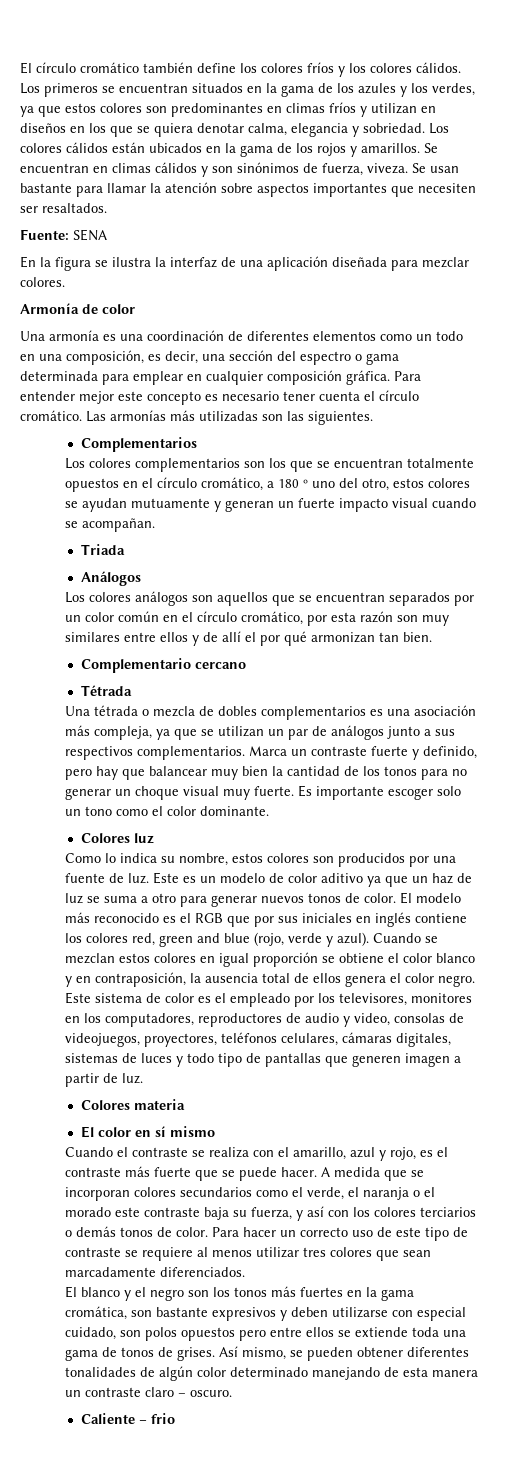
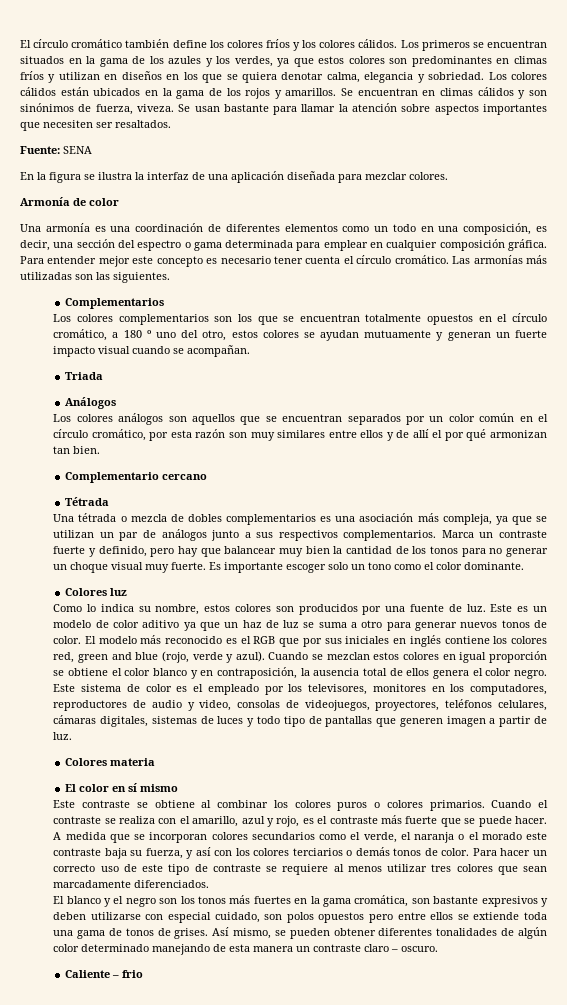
(216, 1131) none -> [53,800,485,811] Este contraste se obtiene al combinar los colores puros o colores primarios.

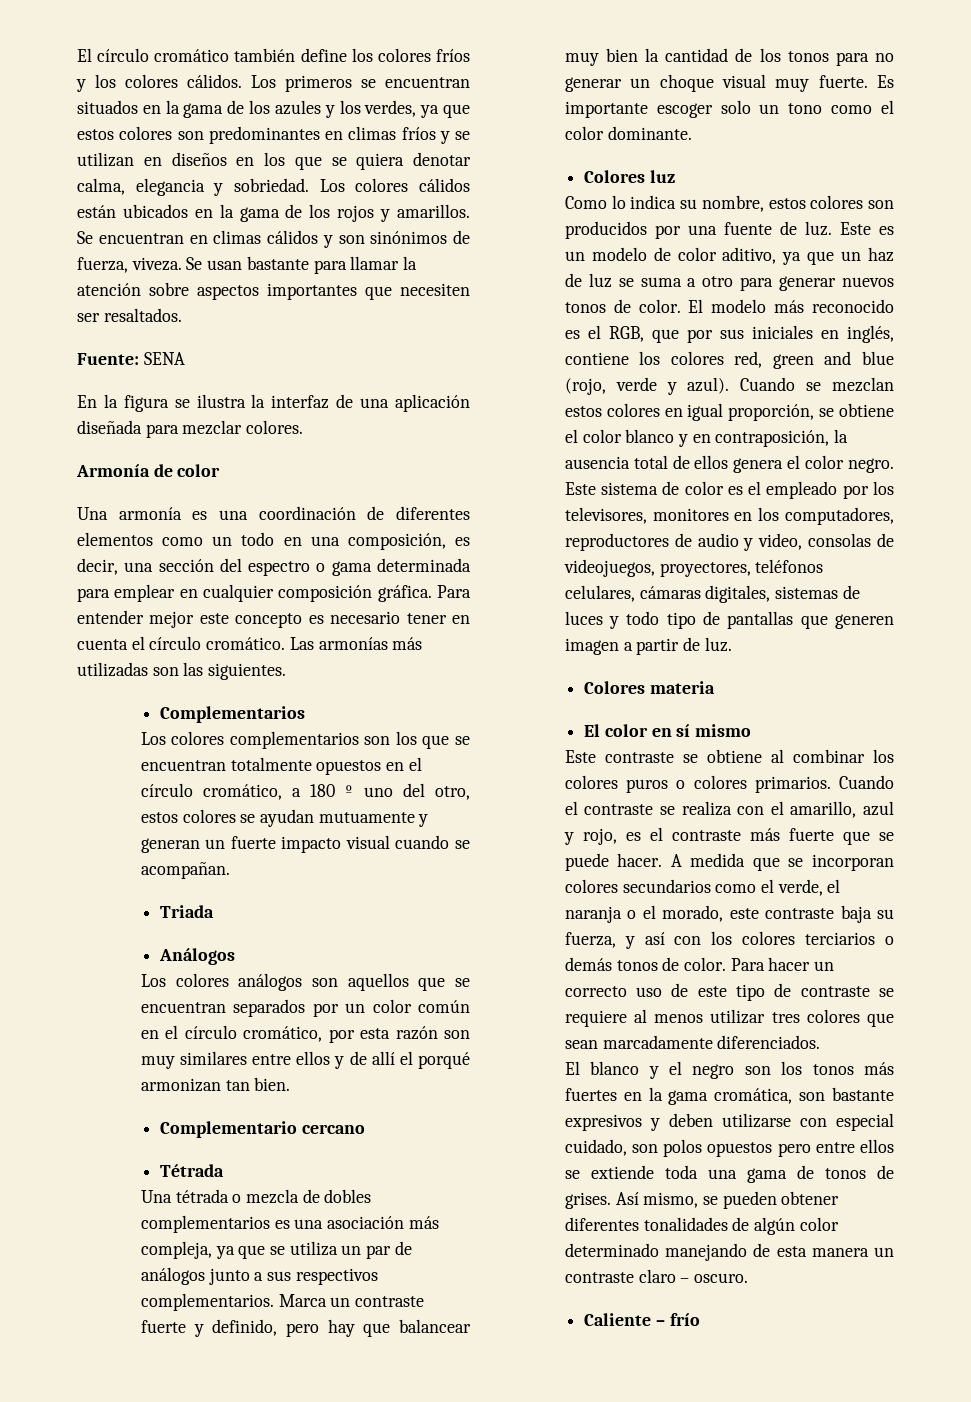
(56, 78) none -> [455,131,470,140] se
(303, 260) none -> [452,615,471,624] en
[444,429,487,441] por qué -> [417,1052,470,1069] porqué
[53,530,95,538] utilizan -> [289,1241,338,1256] utiliza
[142,620,180,628] aditivo -> [722,247,777,264] aditivo,
[253,636,276,644] RGB -> [608,326,644,342] RGB,
[409,635,441,647] inglés -> [847,325,894,343] inglés,
[488,651,547,663] proporción -> [728,404,815,421] proporción,
[481,832,522,840] morado -> [662,905,724,922] morado,
[122,970,144,978] frio -> [669,1313,700,1326] frío

